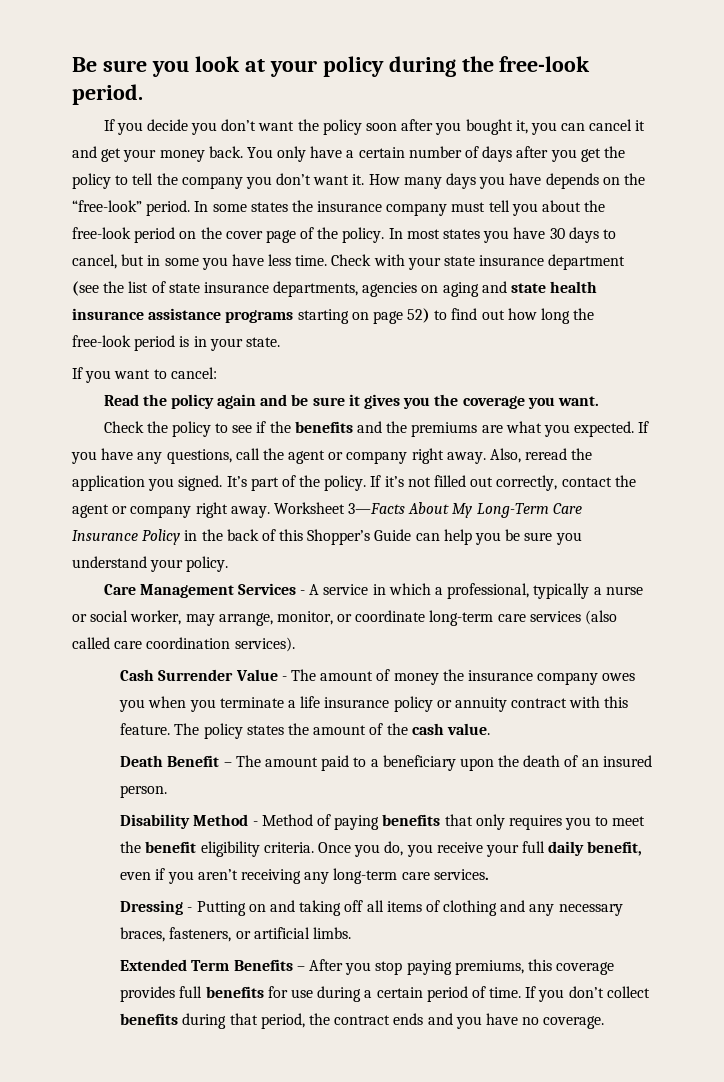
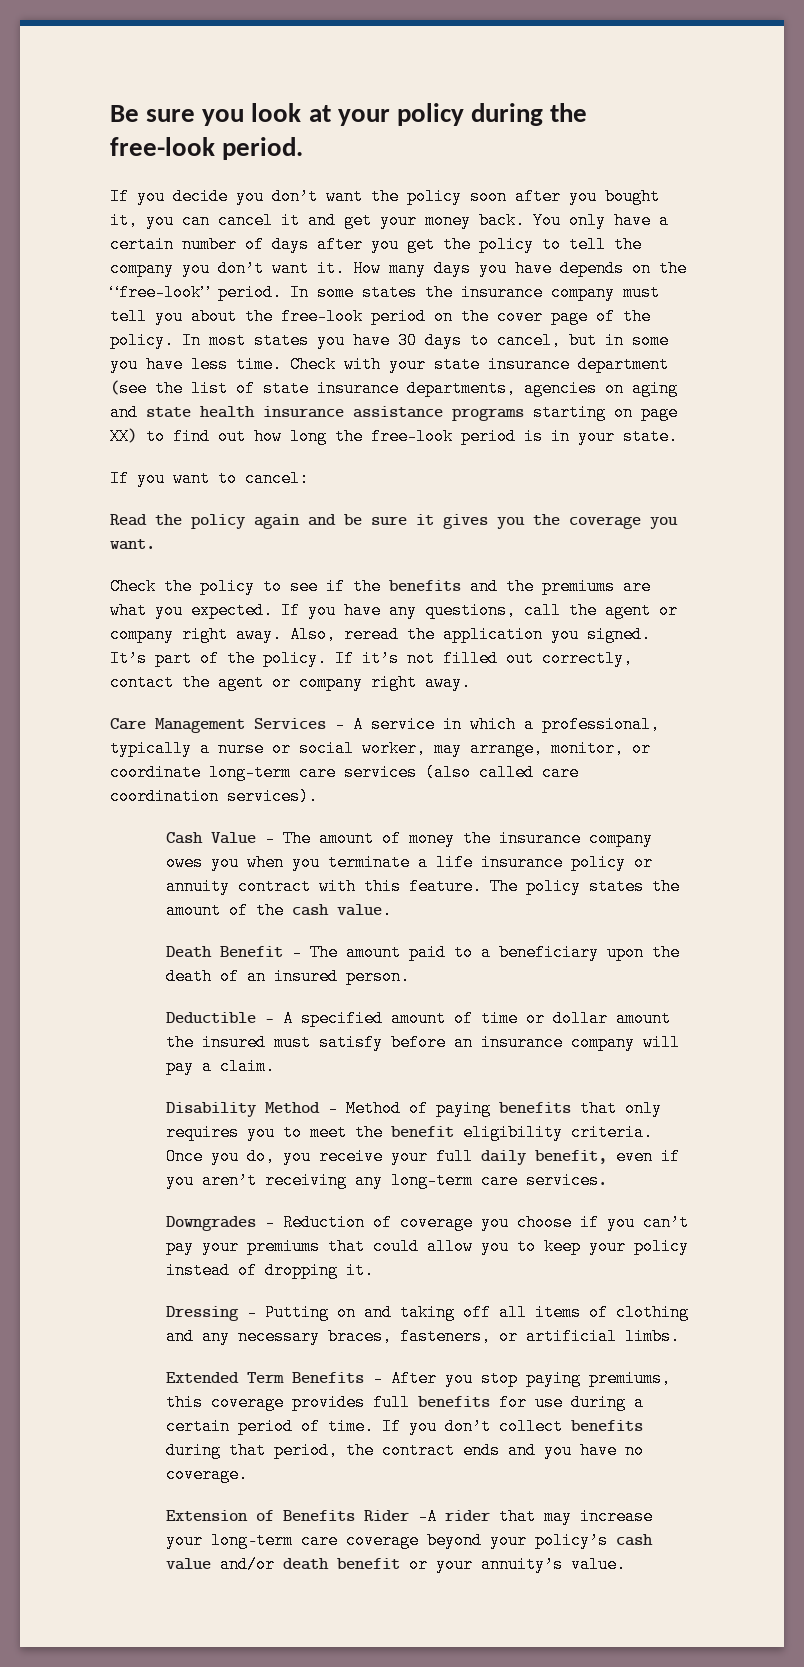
[407,308,431,323] 52) -> [110,428,137,445] XX)
[273,502,582,518] [72,529,582,545] [72,556,229,572] Worksheet 3—Facts About My Long-Term Care Insurance Policy in the back of this Shopper’s Guide can help you be sure you understand your policy. -> (471, 682) none
[158,669,234,681] Surrender -> (204, 838) none
(168, 791) none -> [166,1010,672,1027] [166,1034,681,1051] [166,1058,276,1075] // Deductible – A specified amount of time or dollar amount the insured must satisfy before an insurance company will pay a claim.
(489, 874) none -> [166,1214,690,1231] [166,1238,690,1255] [166,1262,375,1279] // Downgrades – Reduction of coverage you choose if you can’t pay your premiums that could allow you to keep your policy instead of dropping it.
(605, 1022) none -> [166,1508,654,1525] [166,1532,654,1549] [166,1556,627,1573] // Extension of Benefits Rider –A rider that may increase your long-term care coverage beyond your policy’s cash value and/or death benefit or your annuity’s value.

